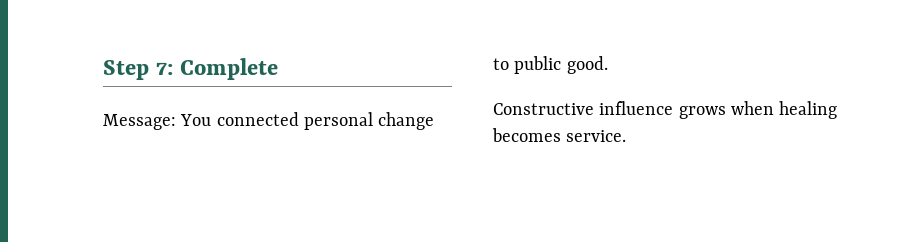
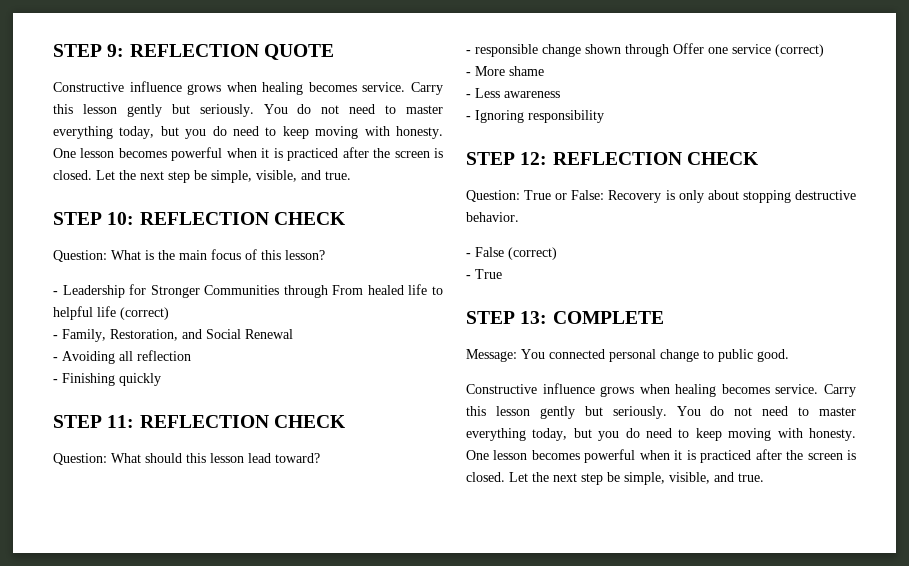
[103,58,279,80] Step 7: Complete -> [53,44,334,60] [53,81,443,95] [53,104,443,117] [53,126,443,139] [53,147,443,161] [53,170,351,183] [53,212,346,225] [53,249,325,262] [53,284,443,298] [53,306,169,320] [53,329,293,342] [53,350,191,364] [53,373,161,386] [53,415,346,428] [53,453,320,465] [466,43,824,57] [466,66,544,76] [466,88,560,98] [466,110,604,123] [466,152,759,165] [466,190,856,203] [466,212,519,222] [466,247,557,260] [466,269,502,279] [466,311,664,324] STEP 9: REFLECTION QUOTE // Constructive influence grows when healing becomes service. Carry this lesson gently but seriously. You do not need to master everything today, but you do need to keep moving with honesty. One lesson becomes powerful when it is practiced after the screen is closed. Let the next step be simple, visible, and true. // STEP 10: REFLECTION CHECK // Question: What is the main focus of this lesson? // - Leadership for Stronger Communities through From healed life to helpful life (correct) // - Family, Restoration, and Social Renewal // - Avoiding all reflection // - Finishing quickly // STEP 11: REFLECTION CHECK // Question: What should this lesson lead toward? // - responsible change shown through Offer one service (correct) // - More shame // - Less awareness // - Ignoring responsibility // STEP 12: REFLECTION CHECK // Question: True or False: Recovery is only about stopping destructive behavior. // - False (correct) // - True // STEP 13: COMPLETE
(627, 136) none -> [824,384,856,397] [466,406,856,419] [466,428,856,441] [466,449,856,463] [466,472,764,485] Carry this lesson gently but seriously. You do not need to master everything today, but you do need to keep moving with honesty. One lesson becomes powerful when it is practiced after the screen is closed. Let the next step be simple, visible, and true.

